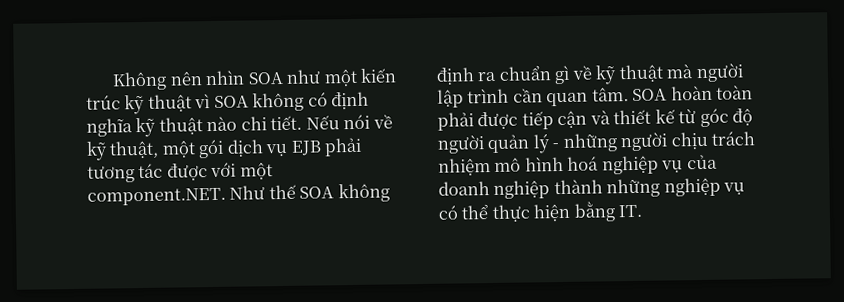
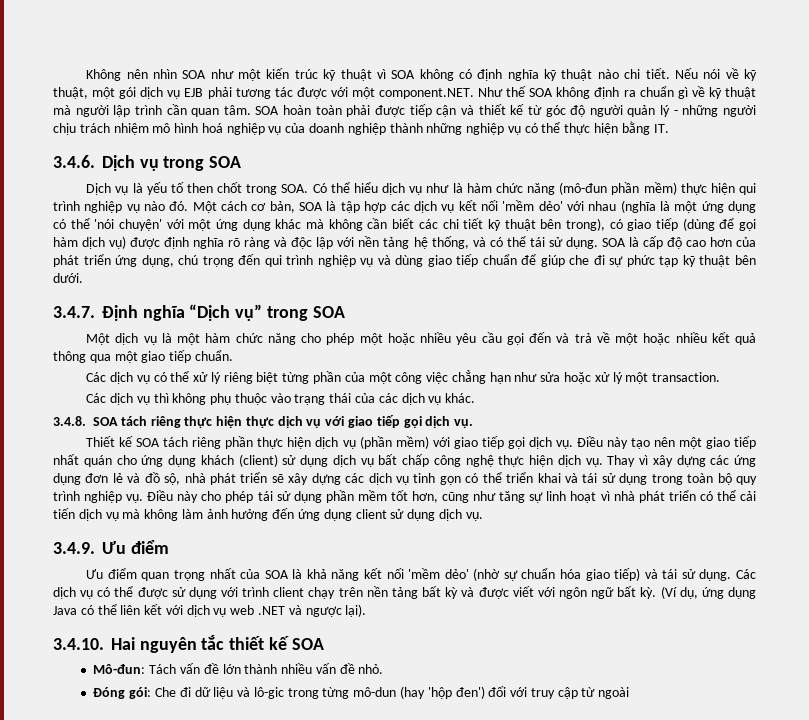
(643, 211) none -> [53,155,242,171] [86,182,756,195] [53,200,756,213] [53,218,756,231] [53,236,757,249] [53,254,756,267] [53,273,83,283] [53,304,345,321] [86,332,757,345] [53,350,233,363] [86,370,721,384] [86,393,476,405] [53,415,474,428] [86,436,756,449] [53,454,756,467] [53,472,758,485] [53,490,757,503] [53,508,483,521] [53,540,169,554] [86,568,756,581] [53,586,757,599] [53,604,367,617] [53,635,324,653] [93,663,384,674] [93,686,630,699] // 3.4.6. Dịch vụ trong SOA // Dịch vụ là yếu tố then chốt trong SOA. Có thể hiểu dịch vụ như là hàm chức năng (mô-đun phần mềm) thực hiện qui trình nghiệp vụ nào đó. Một cách cơ bản, SOA là tập hợp các dịch vụ kết nối 'mềm dẻo' với nhau (nghĩa là một ứng dụng có thể 'nói chuyện' với một ứng dụng khác mà không cần biết các chi tiết kỹ thuật bên trong), có giao tiếp (dùng để gọi hàm dịch vụ) được định nghĩa rõ ràng và độc lập với nền tảng hệ thống, và có thể tái sử dụng. SOA là cấp độ cao hơn của phát triển ứng dụng, chú trọng đến qui trình nghiệp vụ và dùng giao tiếp chuẩn để giúp che đi sự phức tạp kỹ thuật bên dưới. // 3.4.7. Định nghĩa “Dịch vụ” trong SOA // Một dịch vụ là một hàm chức năng cho phép một hoặc nhiều yêu cầu gọi đến và trả về một hoặc nhiều kết quả thông qua một giao tiếp chuẩn. // Các dịch vụ có thể xử lý riêng biệt từng phần của một công việc chẳng hạn như sửa hoặc xử lý một transaction. // Các dịch vụ thì không phụ thuộc vào trạng thái của các dịch vụ khác. // 3.4.8. SOA tách riêng thực hiện thực dịch vụ với giao tiếp gọi dịch vụ. // Thiết kế SOA tách riêng phần thực hiện dịch vụ (phần mềm) với giao tiếp gọi dịch vụ. Điều này tạo nên một giao tiếp nhất quán cho ứng dụng khách (client) sử dụng dịch vụ bất chấp công nghệ thực hiện dịch vụ. Thay vì xây dựng các ứng dụng đơn lẻ và đồ sộ, nhà phát triển sẽ xây dựng các dịch vụ tinh gọn có thể triển khai và tái sử dụng trong toàn bộ quy trình nghiệp vụ. Điều này cho phép tái sử dụng phần mềm tốt hơn, cũng như tăng sự linh hoạt vì nhà phát triển có thể cải tiến dịch vụ mà không làm ảnh hưởng đến ứng dụng client sử dụng dịch vụ. // 3.4.9. Ưu điểm // Ưu điểm quan trọng nhất của SOA là khả năng kết nối 'mềm dẻo' (nhờ sự chuẩn hóa giao tiếp) và tái sử dụng. Các dịch vụ có thể được sử dụng với trình client chạy trên nền tảng bất kỳ và được viết với ngôn ngữ bất kỳ. (Ví dụ, ứng dụng Java có thể liên kết với dịch vụ web .NET và ngược lại). // 3.4.10. Hai nguyên tắc thiết kế SOA // Mô-đun: Tách vấn đề lớn thành nhiều vấn đề nhỏ. // Đóng gói: Che đi dữ liệu và lô-gic trong từng mô-dun (hay 'hộp đen') đối với truy cập từ ngoài

